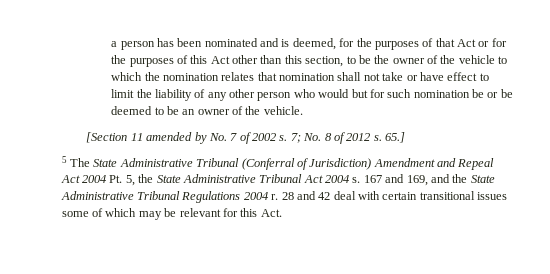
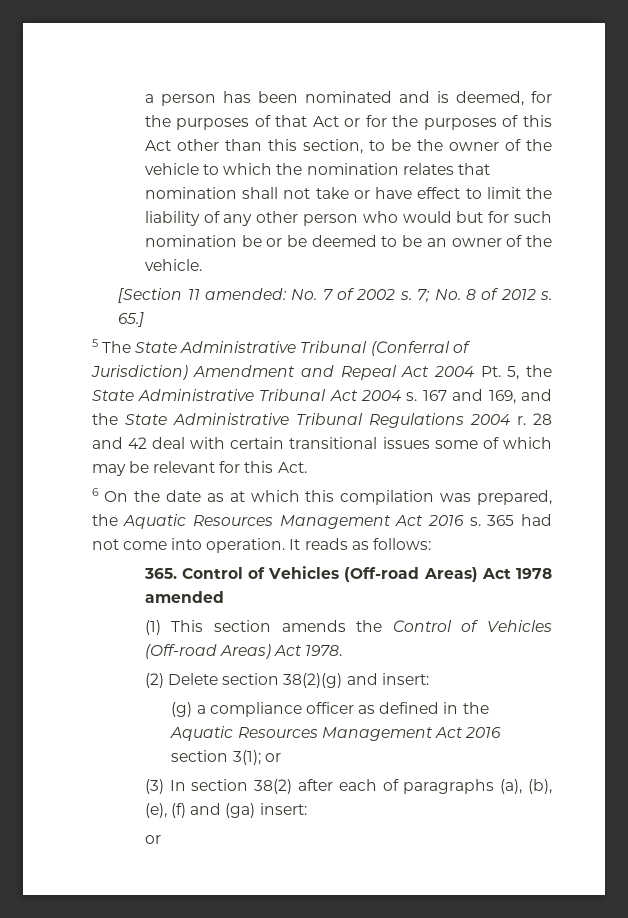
[146,132,207,144] amended by -> [204,288,287,300] amended:
(282, 213) none -> [91,488,552,505] [91,514,552,529] [91,538,431,553] [143,566,553,582] [144,591,224,603] [144,620,552,635] [144,644,343,659] [144,673,429,688] [171,702,489,717] [170,726,502,741] [171,750,281,765] [144,779,553,794] [144,803,307,818] [144,835,161,844] // 6 On the date as at which this compilation was prepared, the Aquatic Resources Management Act 2016 s. 365 had not come into operation. It reads as follows: // 365. Control of Vehicles (Off-road Areas) Act 1978 amended // (1) This section amends the Control of Vehicles (Off-road Areas) Act 1978. // (2) Delete section 38(2)(g) and insert: // (g) a compliance officer as defined in the Aquatic Resources Management Act 2016 section 3(1); or // (3) In section 38(2) after each of paragraphs (a), (b), (e), (f) and (ga) insert: // or

